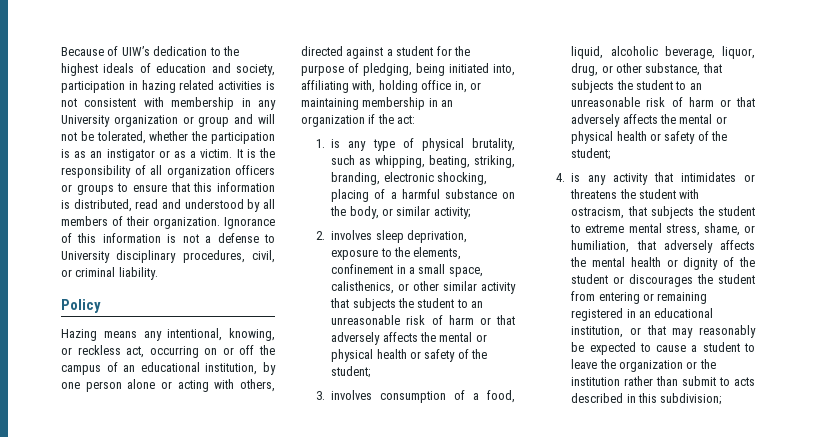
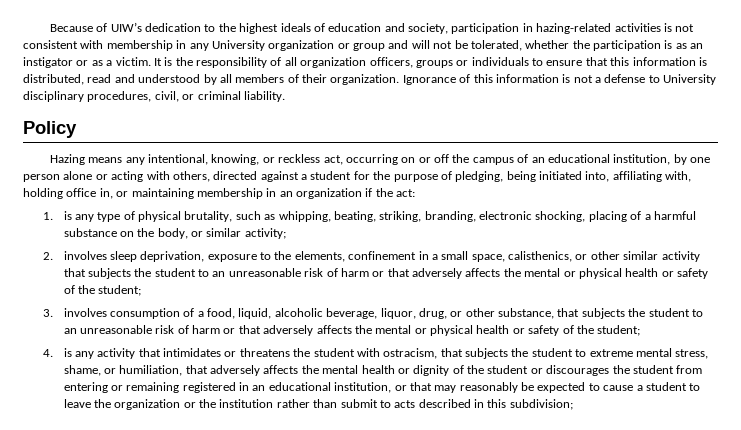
[141,80,215,93] hazing related -> [536,23,612,34] hazing-related
[235,165,275,175] [61,184,114,195] officers or groups -> [369,57,529,68] officers, groups or individuals

